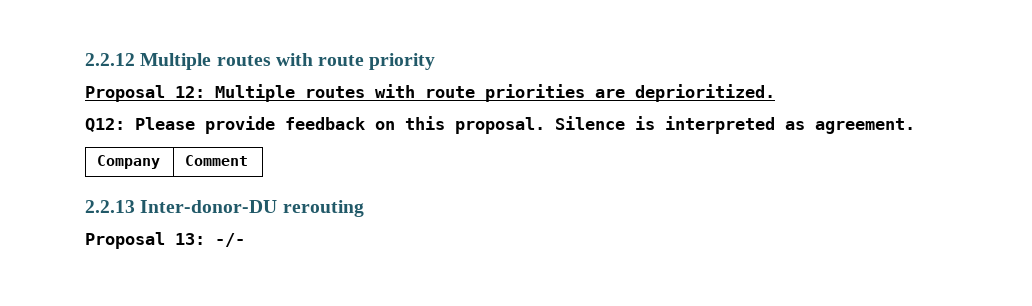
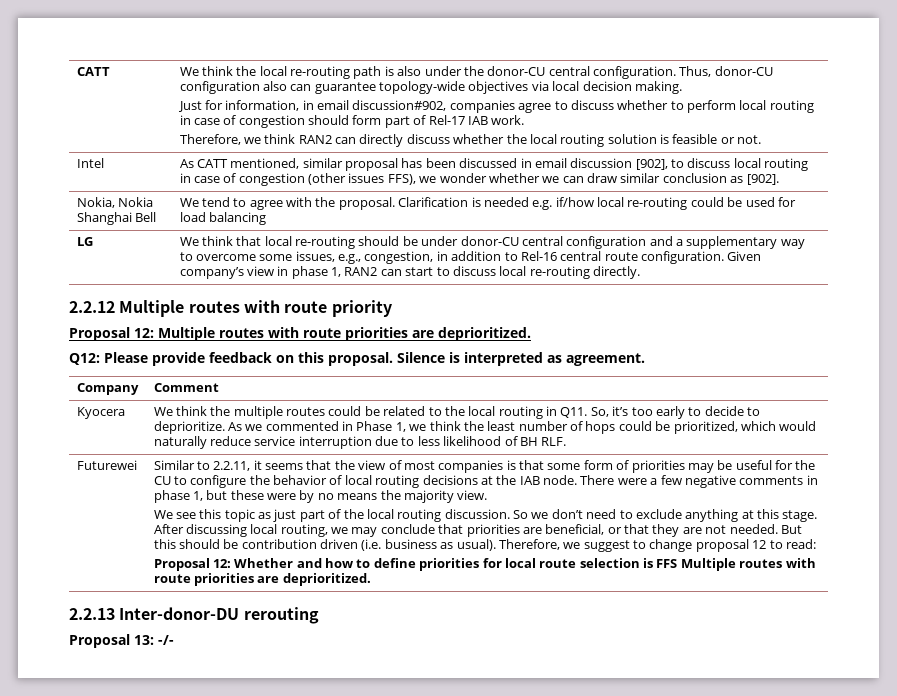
(85, 59) none -> [76,67,110,76] [179,66,773,79] [179,81,682,94] [177,100,814,113] [179,115,525,128] [179,134,762,147] [76,158,104,168] [179,158,809,171] [179,173,779,186] [76,197,153,208] [76,212,156,225] [179,197,796,210] [179,212,266,225] [76,237,93,246] [179,236,805,249] [179,251,762,264] [179,266,641,279] CATT | We think the local re-routing path is also under the donor-CU central configuration. Thus, donor-CU configuration also can guarantee topology-wide objectives via local decision making. // Just for information, in email discussion#902, companies agree to discuss whether to perform local routing in case of congestion should form part of Rel-17 IAB work. // Therefore, we think RAN2 can directly discuss whether the local routing solution is feasible or not. // Intel | As CATT mentioned, similar proposal has been discussed in email discussion [902], to discuss local routing in case of congestion (other issues FFS), we wonder whether we can draw similar conclusion as [902]. // Nokia, Nokia Shanghai Bell | We tend to agree with the proposal. Clarification is needed e.g. if/how local re-routing could be used for load balancing // LG | We think that local re-routing should be under donor-CU central configuration and a supplementary way to overcome some issues, e.g., congestion, in addition to Rel-16 central route configuration. Given company’s view in phase 1, RAN2 can start to discuss local re-routing directly. //
(249, 160) none -> [76,407,125,419] [153,406,761,419] [153,421,817,434] [153,436,567,449] [76,460,137,470] [153,460,816,473] [153,475,818,488] [153,490,488,503] [153,509,818,522] [153,524,802,537] [153,539,816,552] [153,558,816,571] [153,573,371,586] // Kyocera | We think the multiple routes could be related to the local routing in Q11. So, it’s too early to decide to deprioritize. As we commented in Phase 1, we think the least number of hops could be prioritized, which would naturally reduce service interruption due to less likelihood of BH RLF. // Futurewei | Similar to 2.2.11, it seems that the view of most companies is that some form of priorities may be useful for the CU to configure the behavior of local routing decisions at the IAB node. There were a few negative comments in phase 1, but these were by no means the majority view. // We see this topic as just part of the local routing discussion. So we don’t need to exclude anything at this stage. After discussing local routing, we may conclude that priorities are beneficial, or that they are not needed. But this should be contribution driven (i.e. business as usual). Therefore, we suggest to change proposal 12 to read: // Proposal 12: Whether and how to define priorities for local route selection is FFS Multiple routes with route priorities are deprioritized.

